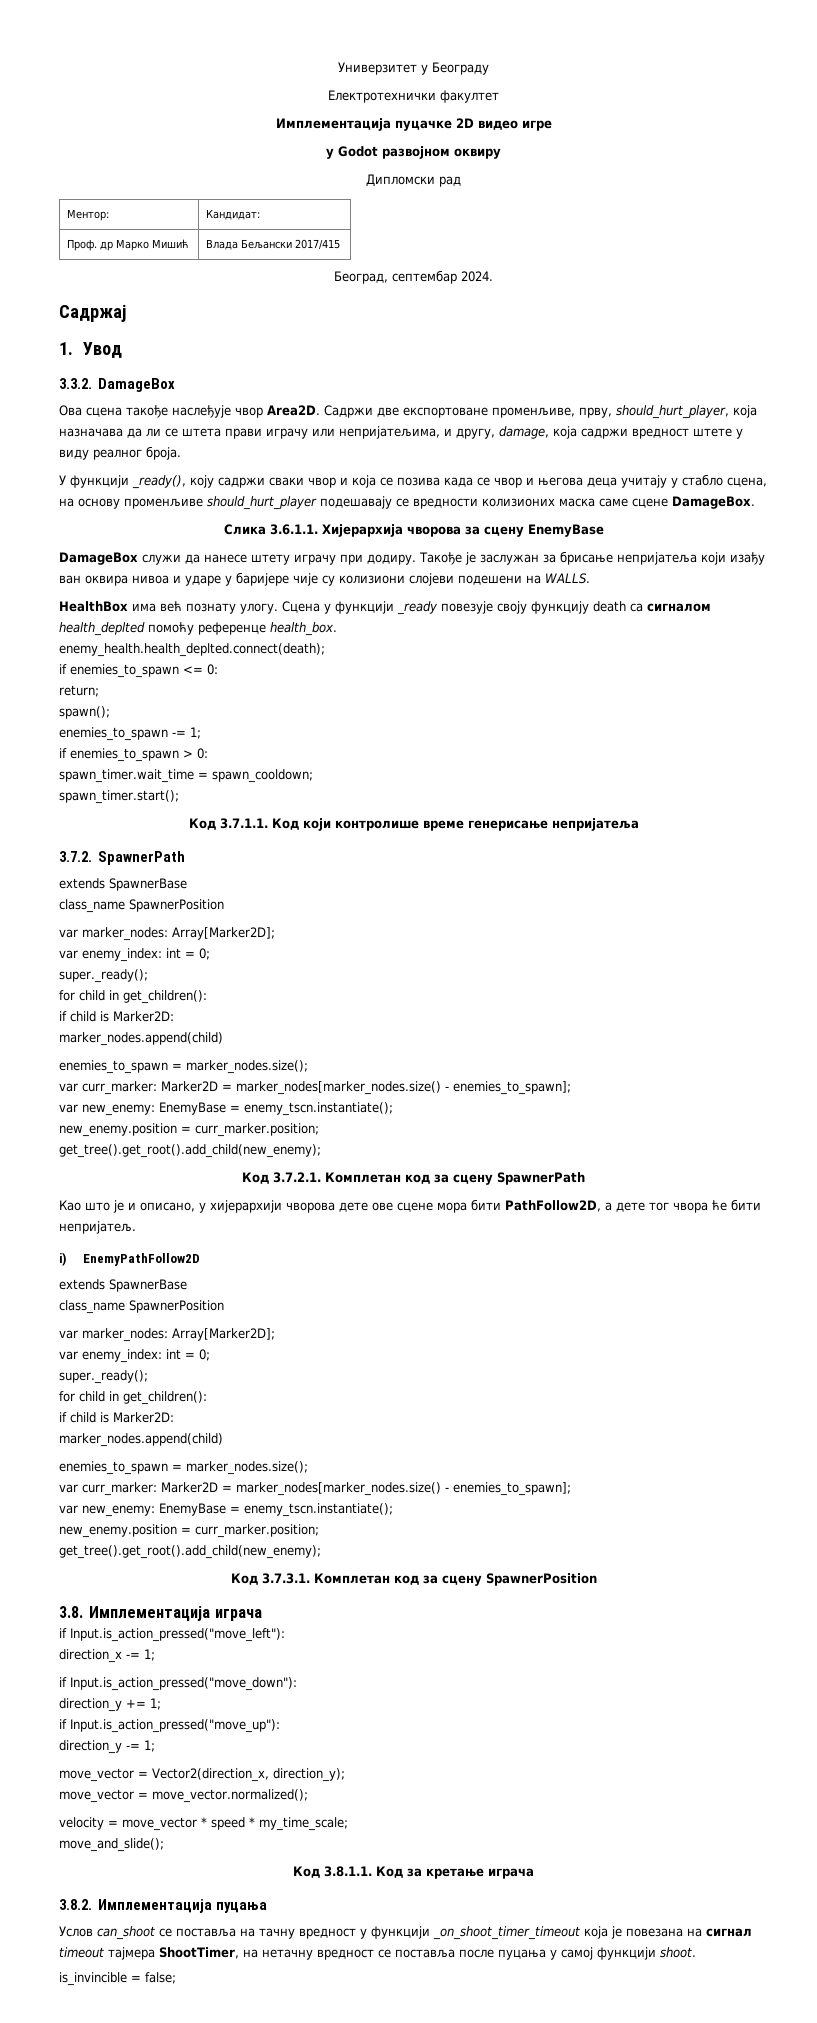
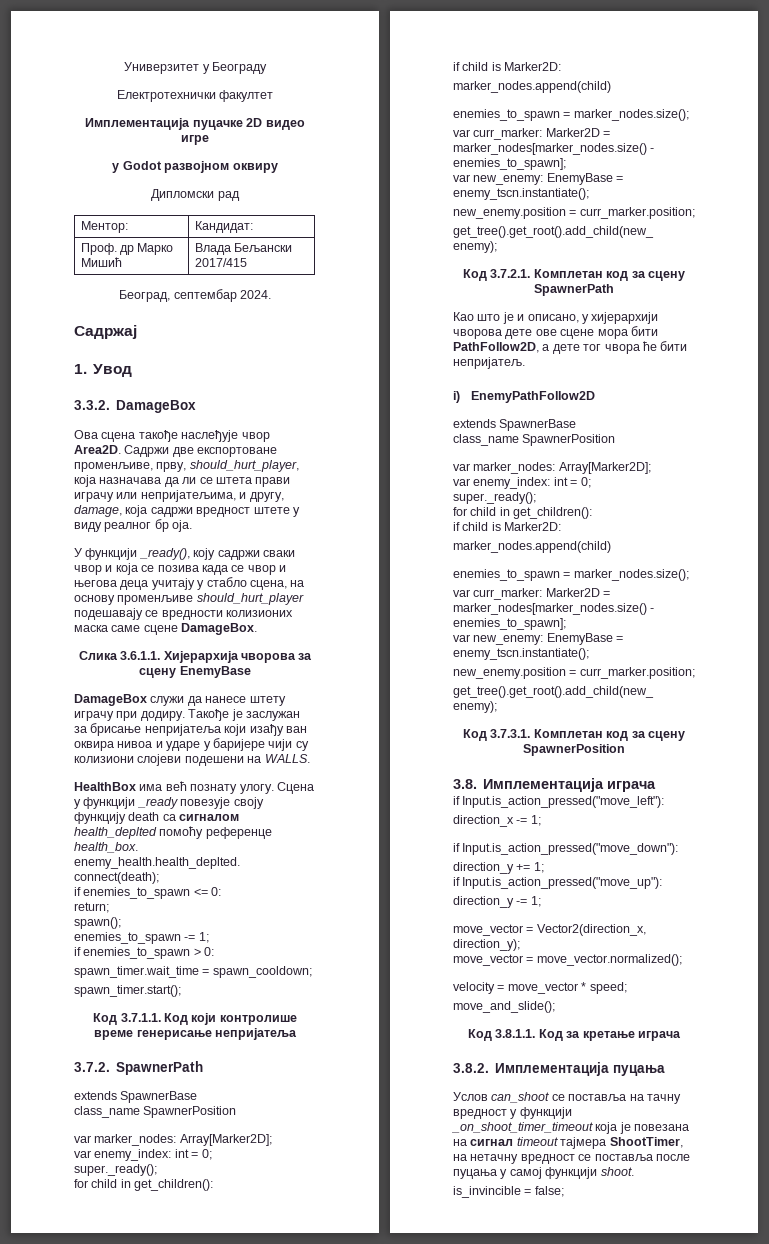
[146,446,181,460] броја. -> [154,519,193,532] бр оја.
[293,573,318,586] чије -> [268,739,293,751] чији
[211,1817,348,1831] speed * my_time_scale; -> [589,982,627,994] speed;

